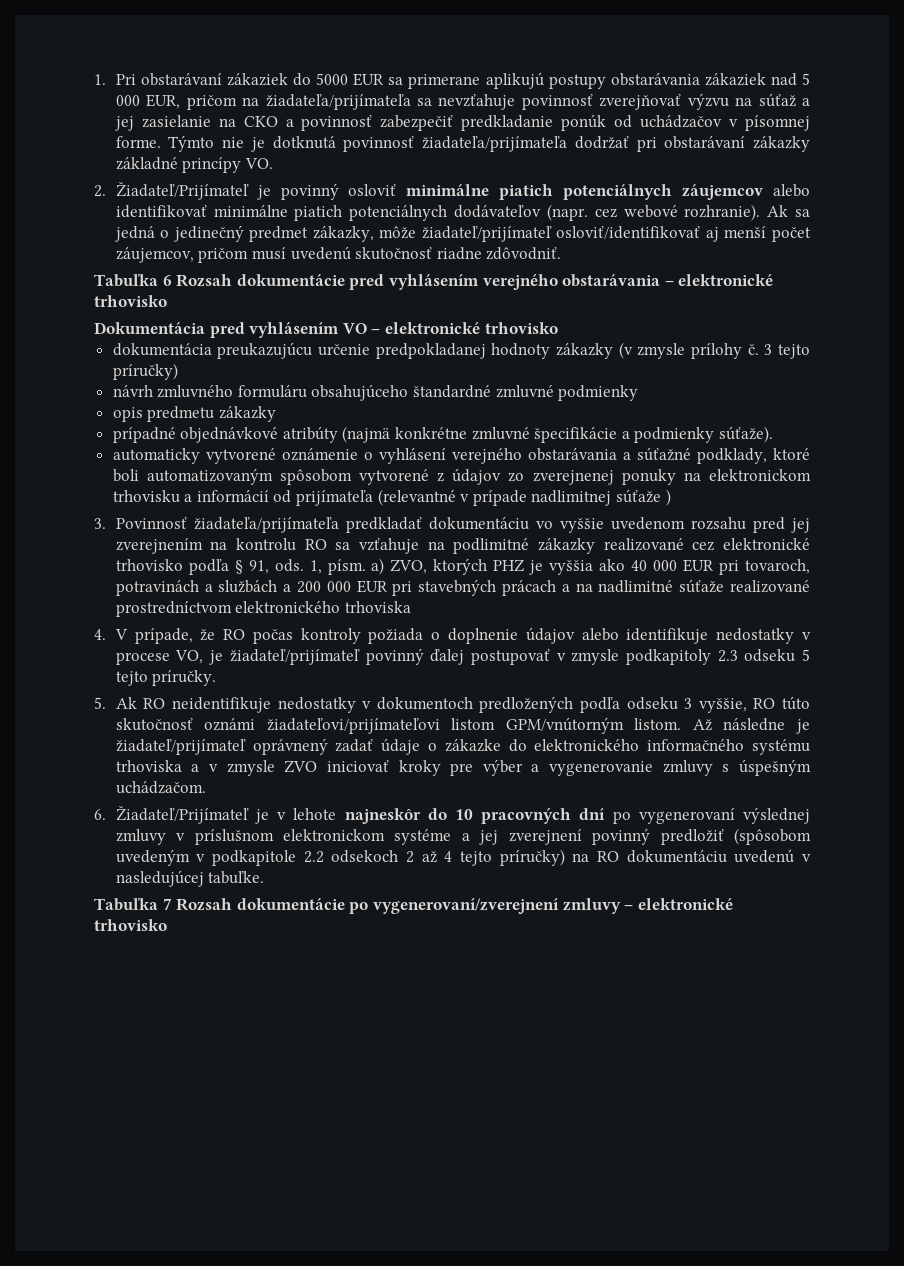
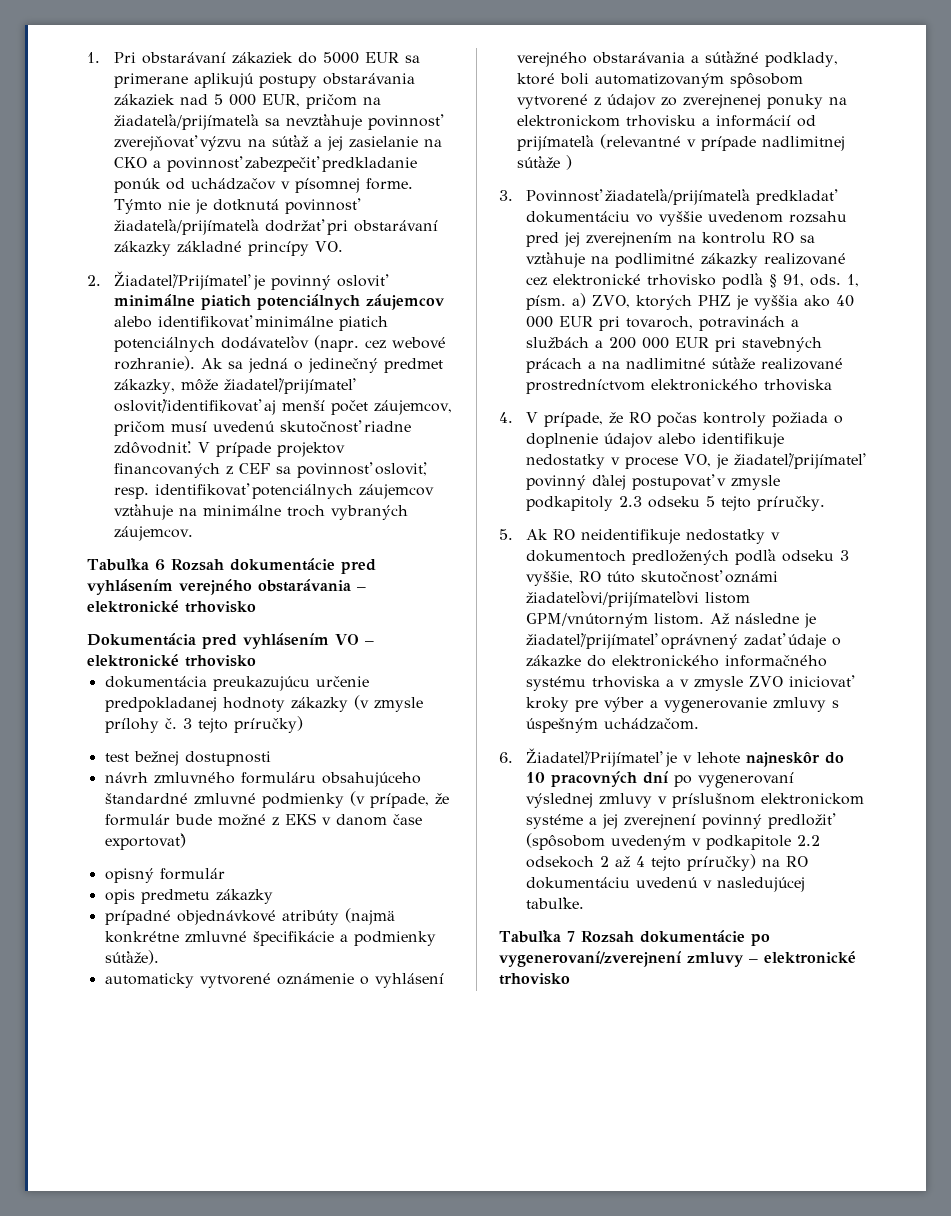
(562, 253) none -> [197,442,345,457] [113,462,427,478] [113,483,434,499] [113,504,408,520] [113,526,193,541] V prípade projektov financovaných z CEF sa povinnosť osloviť, resp. identifikovať potenciálnych záujemcov vzťahuje na minimálne troch vybraných záujemcov.
(178, 371) none -> [104,751,271,766] // test bežnej dostupnosti
(639, 393) none -> [349,791,449,808] [104,813,422,826] [104,833,186,850] [104,868,225,883] (v prípade, že formulár bude možné z EKS v danom čase exportovať) // opisný formulár

